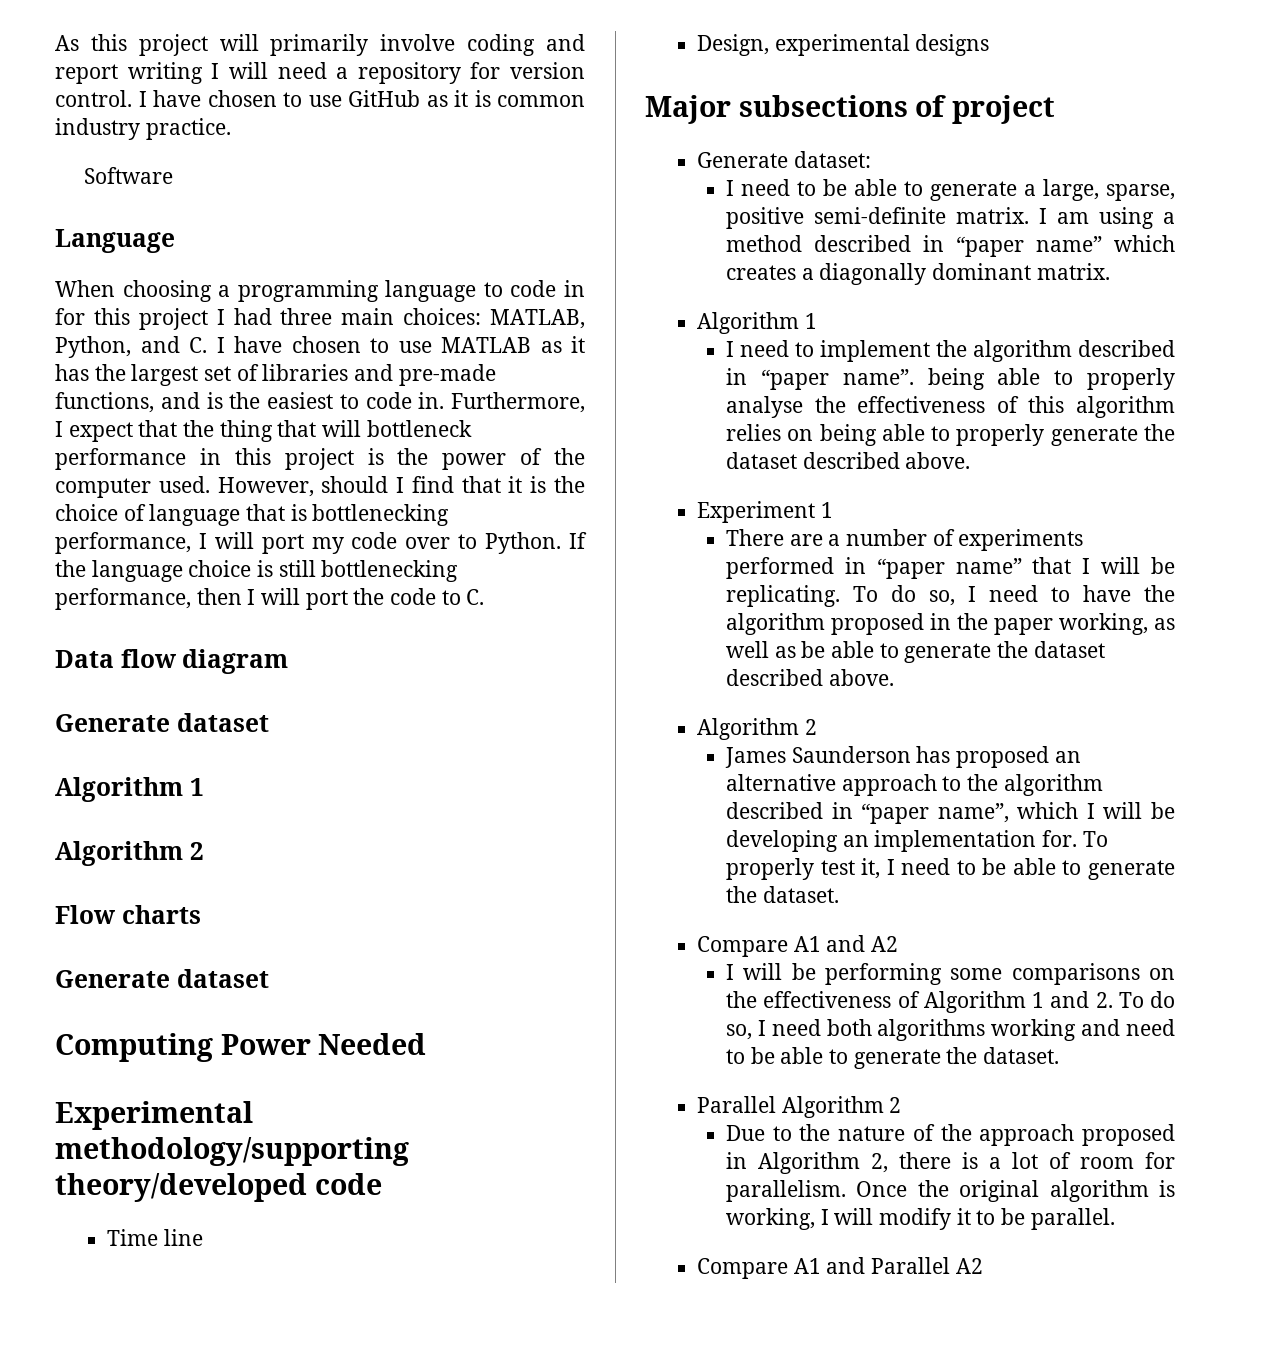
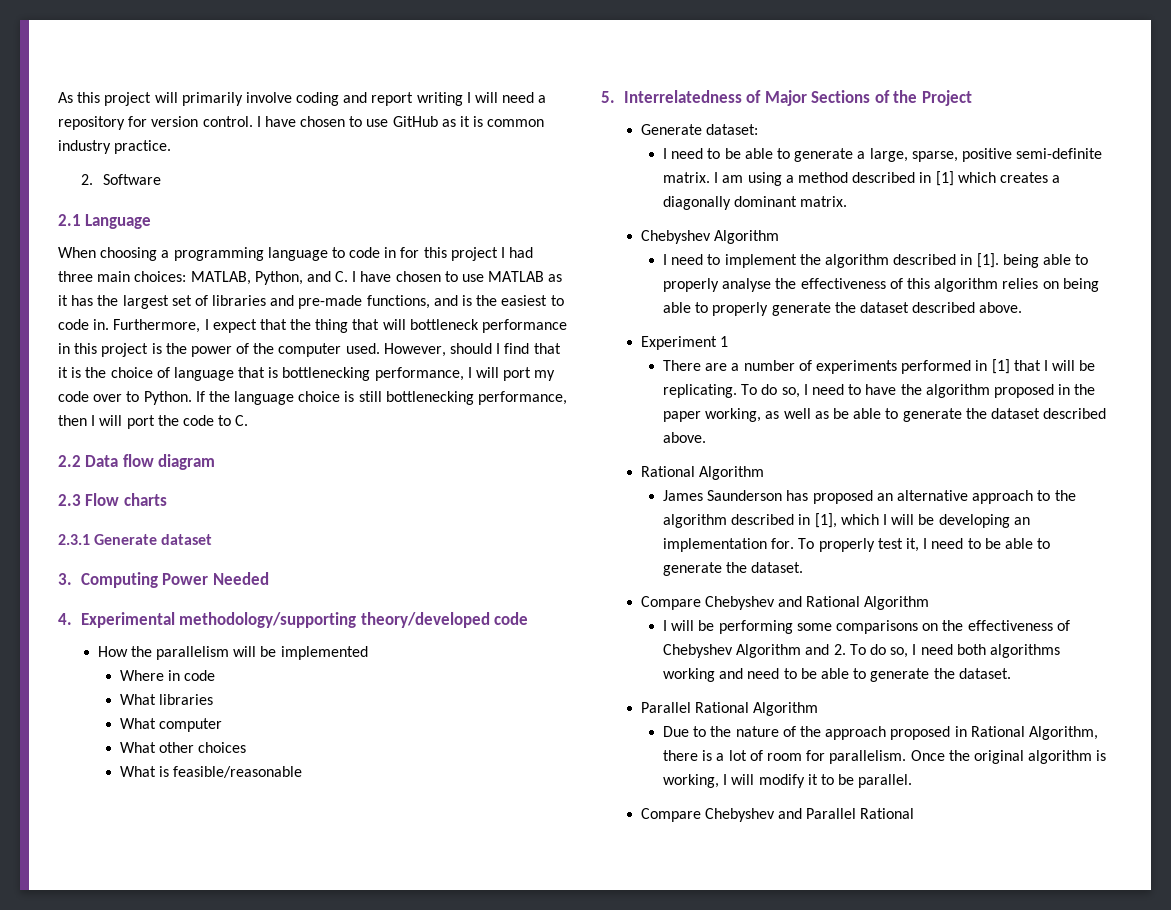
(231, 129) none -> [80,174,93,185] 2.
(173, 175) none -> [58,214,81,226] 2.1
(485, 597) none -> [58,455,81,467] 2.2
[55,713,269,732] [55,777,204,802] [55,841,204,866] [55,905,201,924] [55,969,269,988] Generate dataset // Algorithm 1 // Algorithm 2 // Flow charts // Generate dataset // -> [58,493,167,506] [58,534,213,545] [58,573,72,585] 2.3 Flow charts // 2.3.1 Generate dataset // 3.
(427, 1044) none -> [58,613,72,625] 4.
[107,1229,203,1246] [697,34,990,56] [645,95,1056,124] Time line // Design, experimental designs // Major subsections of project -> [97,646,368,660] [120,670,216,681] [120,694,214,705] [120,718,223,732] [120,742,247,753] [120,766,303,778] [601,90,973,106] How the parallelism will be implemented // Where in code // What libraries // What computer // What other choices // What is feasible/reasonable // 5. Interrelatedness of Major Sections of the Project
[956,236,1103,257] “paper name” -> [935,171,954,186] [1]
[697,312,817,334] Algorithm 1 -> [640,230,779,244] Chebyshev Algorithm
[760,369,914,390] “paper name”. -> [976,253,999,268] [1].
[876,558,1022,579] “paper name” -> [991,359,1010,374] [1]
[697,718,817,740] Algorithm 2 -> [640,466,764,480] Rational Algorithm
[861,803,1009,824] “paper name”, -> [814,513,837,528] [1],
[793,935,899,952] A1 and A2 -> [704,596,930,610] Chebyshev and Rational Algorithm
[923,991,1045,1013] Algorithm 1 -> [663,644,802,658] Chebyshev Algorithm
[781,1096,902,1118] Algorithm 2 -> [694,702,818,716] Rational Algorithm
[758,1152,889,1174] Algorithm 2, -> [970,726,1098,740] Rational Algorithm,
[793,1258,821,1274] A1 -> [704,808,775,822] Chebyshev
[955,1258,983,1274] A2 -> [860,808,915,819] Rational

